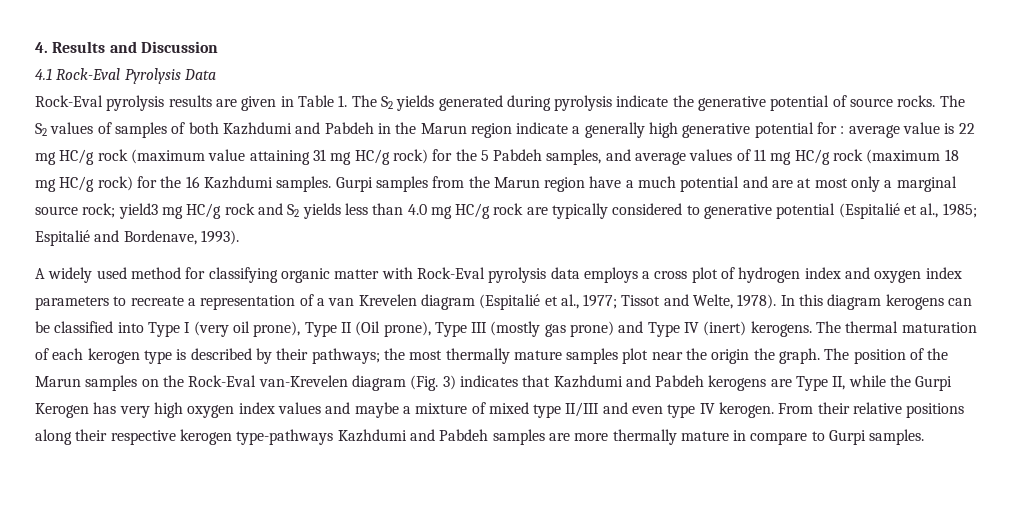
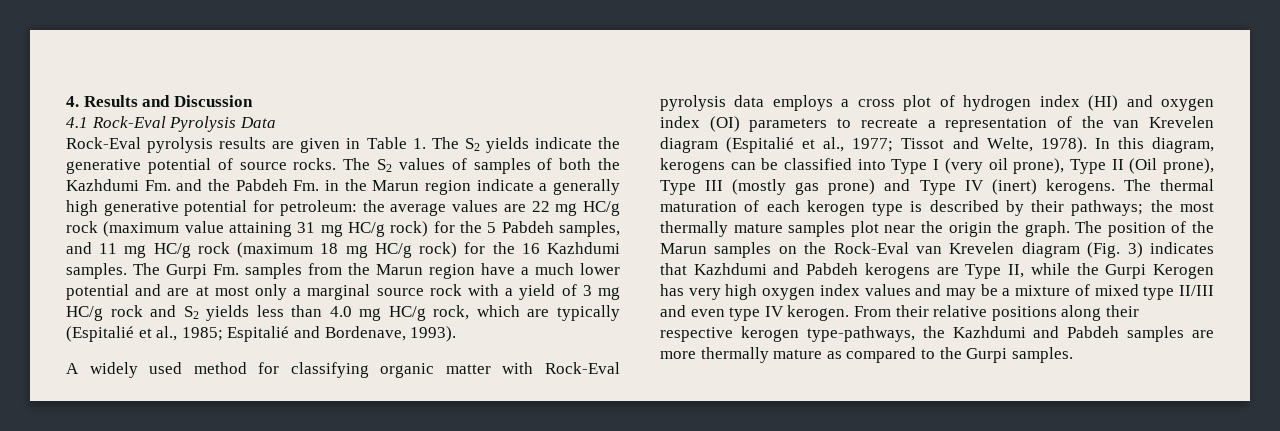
[438,95,613,111] generated during pyrolysis -> (529, 145) none
[222,122,374,135] Kazhdumi and Pabdeh -> [597,158,620,170] [66,179,320,191] the Kazhdumi Fm. and the Pabdeh Fm.
[840,122,955,138] : average value is -> [279,200,526,216] petroleum: the average values are
[635,149,751,165] average values of -> (92, 248) none
[335,177,373,192] Gurpi -> [133,263,239,279] The Gurpi Fm.
(677, 182) none -> [580,263,620,275] lower
[82,203,158,219] rock; yield3 -> [429,284,592,300] rock with a yield of 3
[493,203,836,219] rock are typically considered to generative potential -> [433,305,620,321] rock, which are typically
(841, 273) none -> [1088,95,1119,111] (HI)
(962, 273) none -> [709,116,740,132] (OI)
[316,298,325,306] a -> [1081,116,1104,128] the
[827,294,882,310] diagram -> [1152,137,1214,153] diagram,
[258,375,348,387] van-Krevelen -> [916,242,1015,254] van Krevelen
[354,402,399,418] maybe -> [946,284,998,300] may be
[236,429,334,445] type-pathways -> [806,326,945,342] type-pathways, the
[733,430,825,445] in compare to -> [826,347,962,363] as compared to the

